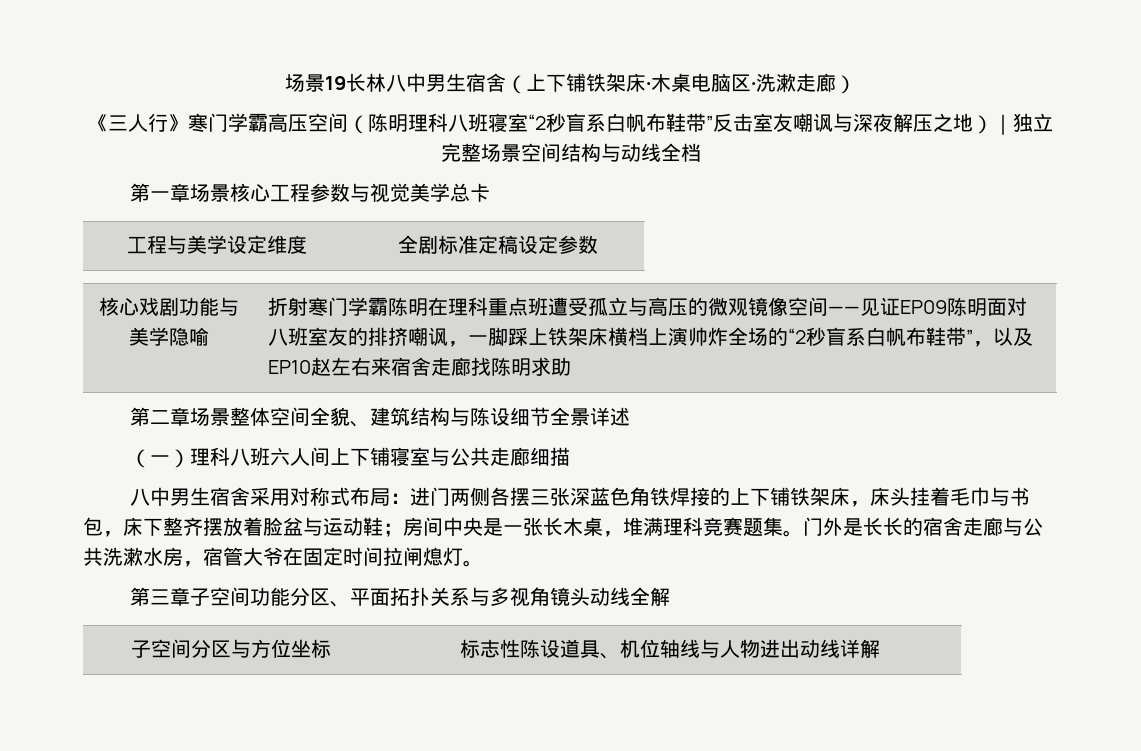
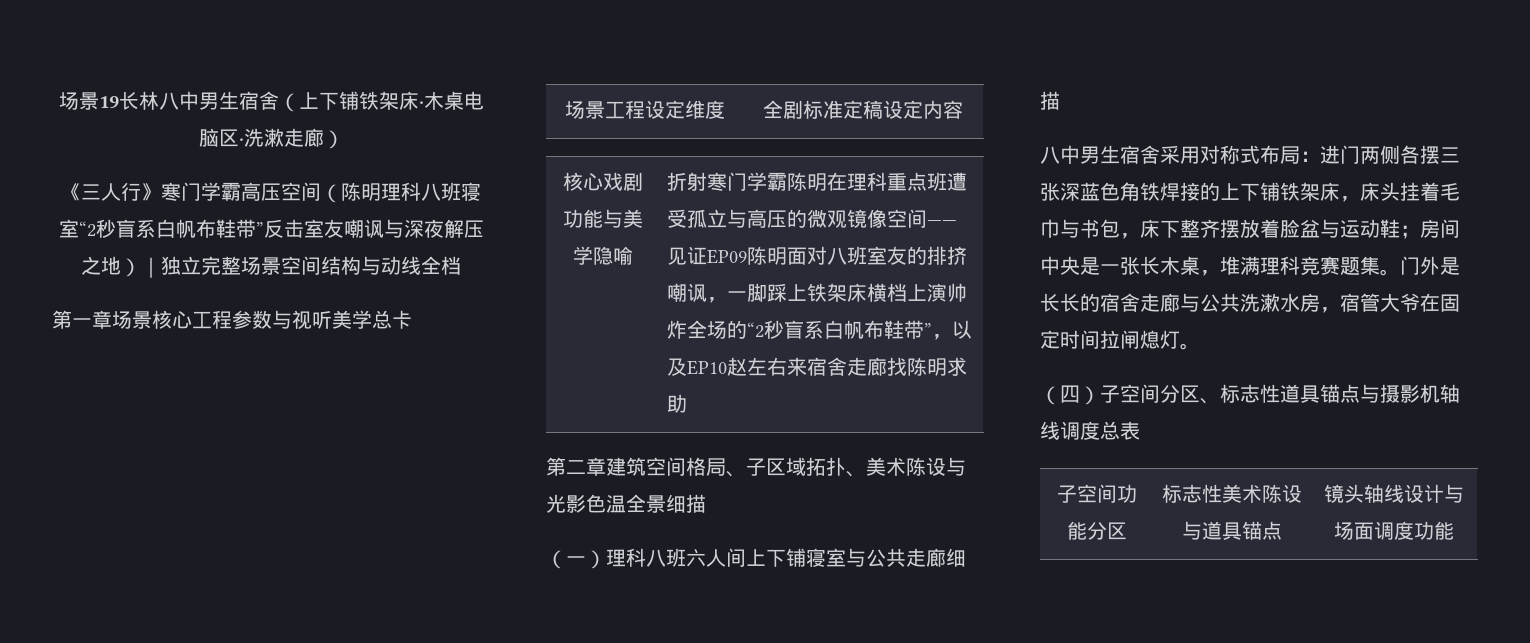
[390,183,411,202] 觉 -> [312,310,332,329] 听
[127,235,227,254] 工程与美学 -> [564,100,645,119] 场景工程
[557,235,598,254] 参数 -> [923,100,963,119] 内容
[190,407,631,427] 场景整体空间全貌、建筑结构与陈设细节全景详述 -> [606,457,966,477] [546,494,706,513] 建筑空间格局、子区域拓扑、美术陈设与光影色温全景细描
[130,587,671,607] [130,639,331,658] [459,639,880,659] 第三章子空间功能分区、平面拓扑关系与多视角镜头动线全解 // 子空间分区与方位坐标 | 标志性陈设道具、机位轴线与人物进出动线详解 -> [1040,384,1460,405] [1040,421,1140,440] [1056,484,1137,503] [1066,521,1127,540] [1161,484,1302,503] [1181,521,1282,540] [1324,484,1464,503] [1334,521,1454,540] （四）子空间分区、标志性道具锚点与摄影机轴线调度总表 // 子空间功能分区 | 标志性美术陈设与道具锚点 | 镜头轴线设计与场面调度功能

